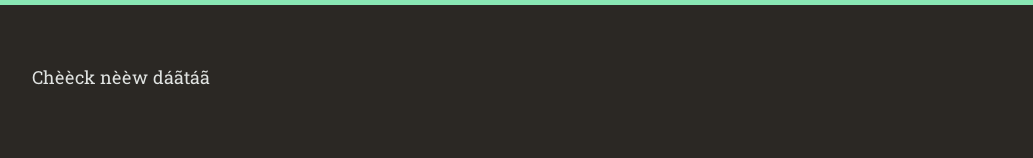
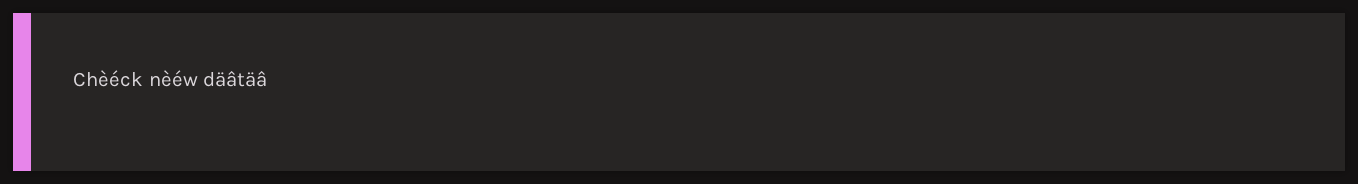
[32,70,210,85] Chèèck nèèw dáãtáã -> [73,70,268,87] Chèéck nèéw däâtäâ

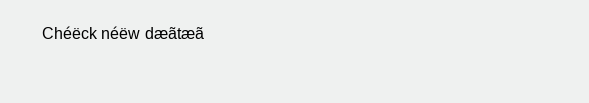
[73,70,268,87] Chèéck nèéw däâtäâ -> [42,26,204,39] Chéëck néëw dæãtæã

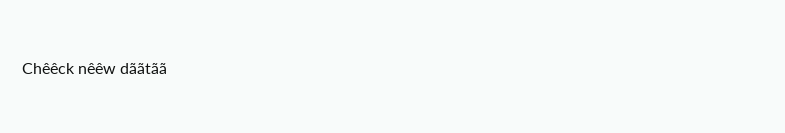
[42,26,204,39] Chéëck néëw dæãtæã -> [22,63,168,74] Chêêck nêêw dããtãã

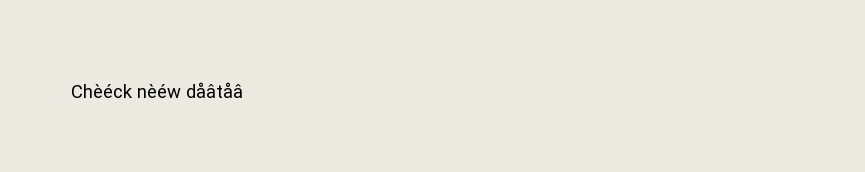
[22,63,168,74] Chêêck nêêw dããtãã -> [71,82,243,98] Chèéck nèéw dåâtåâ

